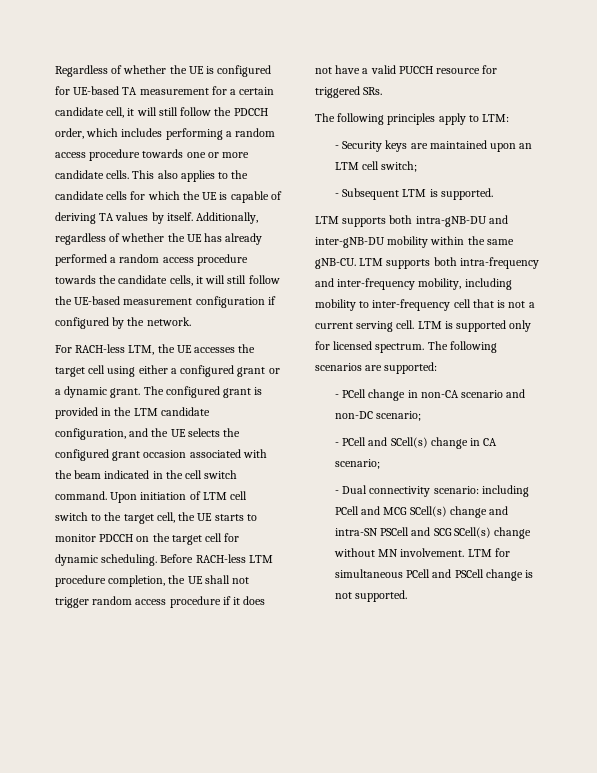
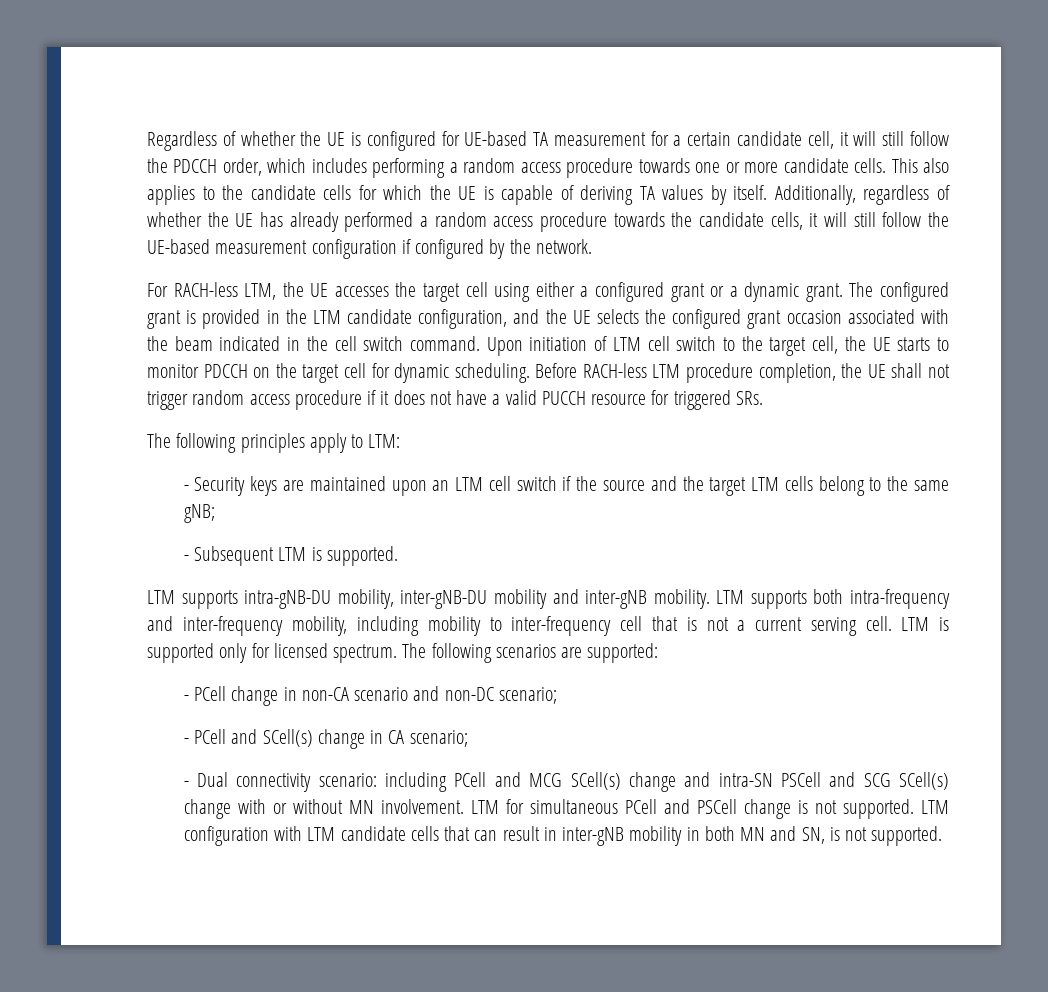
[381,161,418,172] switch; -> [516,476,949,496] [183,504,215,523] switch if the source and the target LTM cells belong to the same gNB;
[389,215,508,227] [315,236,514,248] [315,258,356,269] both intra-gNB-DU and inter-gNB-DU mobility within the same gNB-CU. -> [244,589,710,609] intra-gNB-DU mobility, inter-gNB-DU mobility and inter-gNB mobility.
(531, 533) none -> [237,799,287,814] with or
(408, 596) none -> [921,800,950,814] [183,826,943,846] LTM configuration with LTM candidate cells that can result in inter-gNB mobility in both MN and SN, is not supported.

